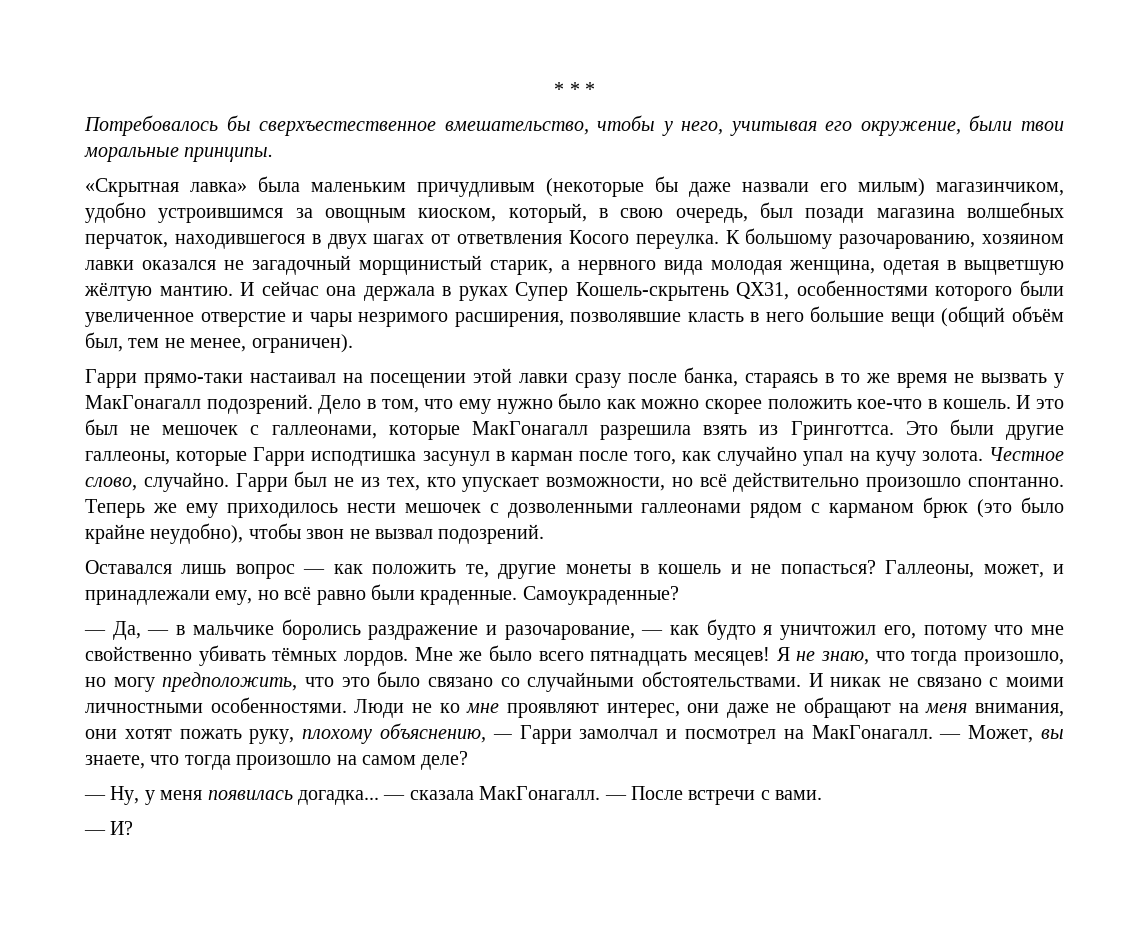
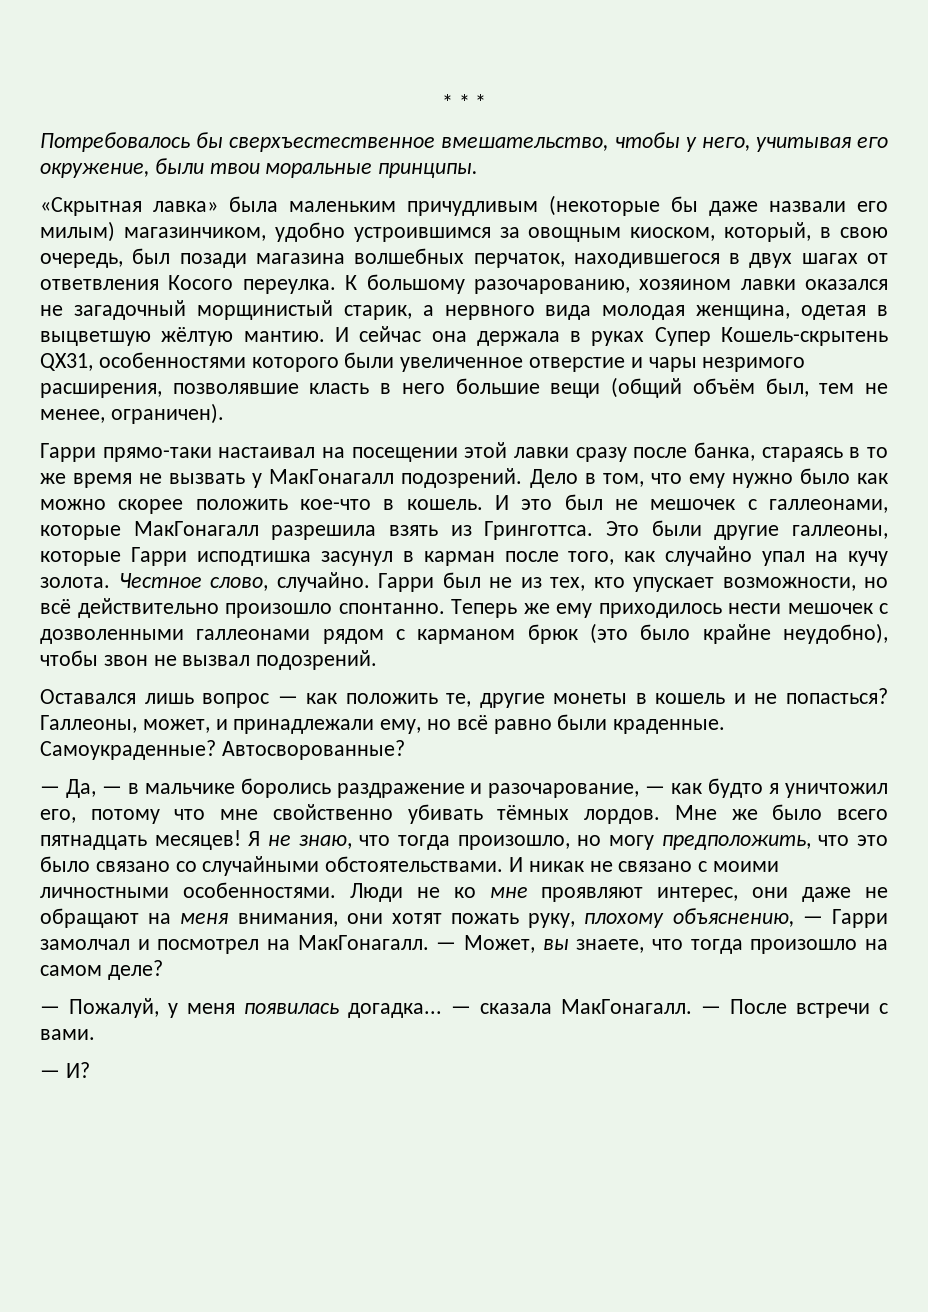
(679, 595) none -> [221,740,405,760] Автосворованные?
[110,786,140,805] Ну, -> [69,998,159,1018] Пожалуй,

